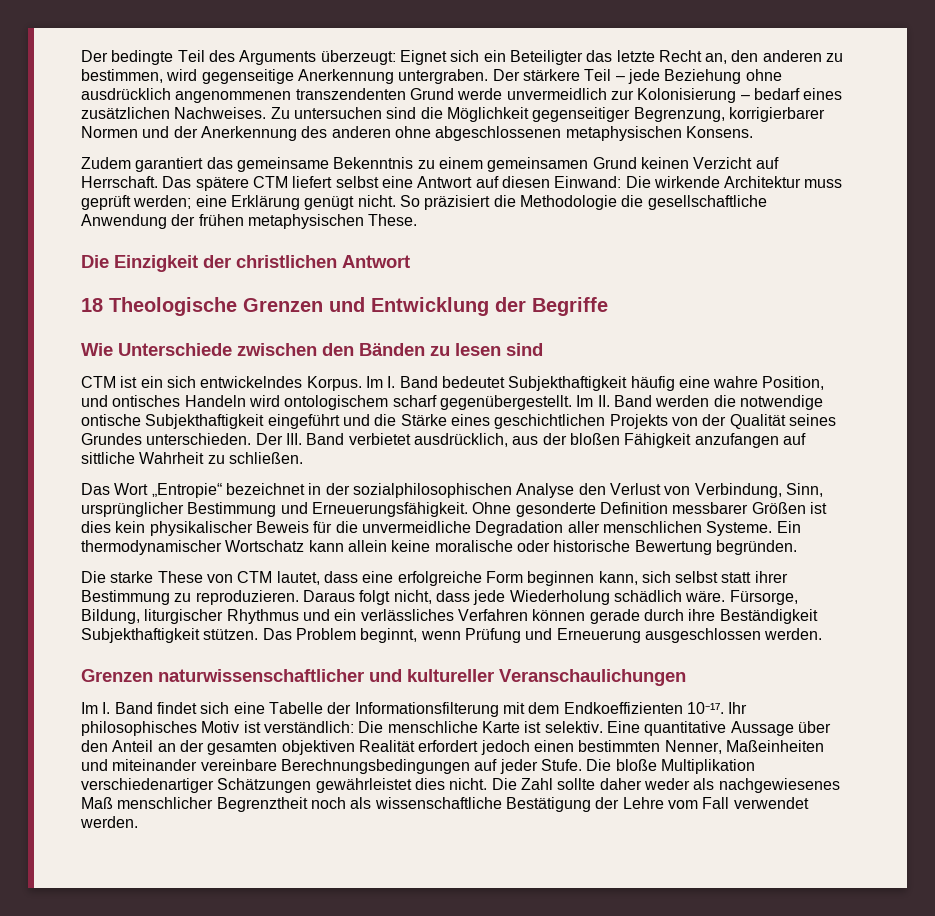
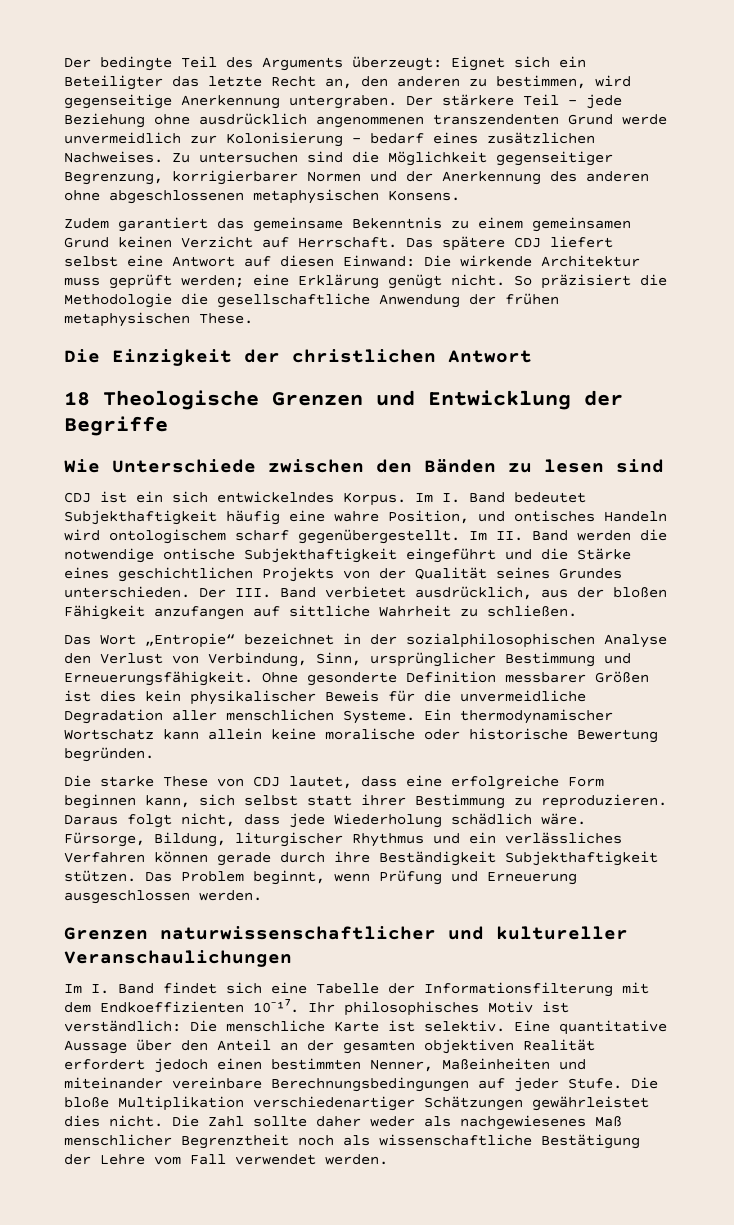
[252,176,288,188] CTM -> [514,237,541,248] CDJ
[81,376,116,388] CTM -> [64,492,91,503] CDJ
[237,571,273,583] CTM -> [253,776,280,787] CDJ

